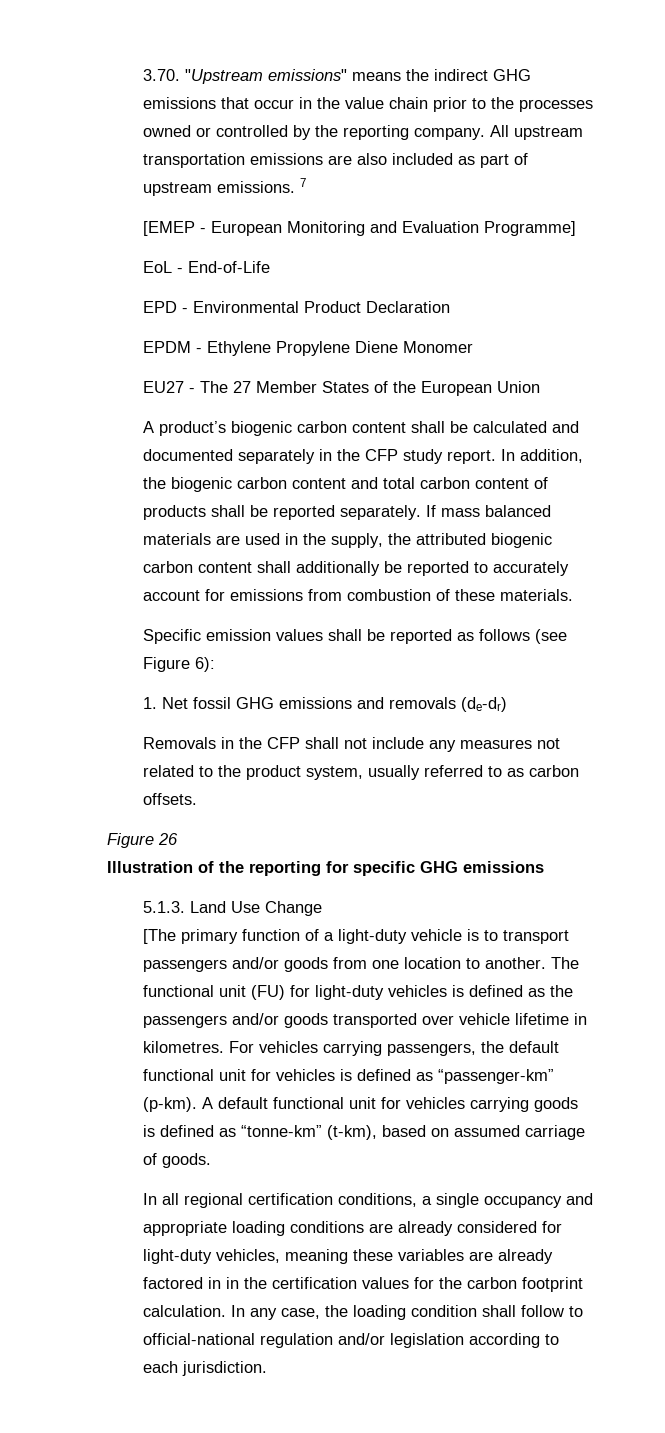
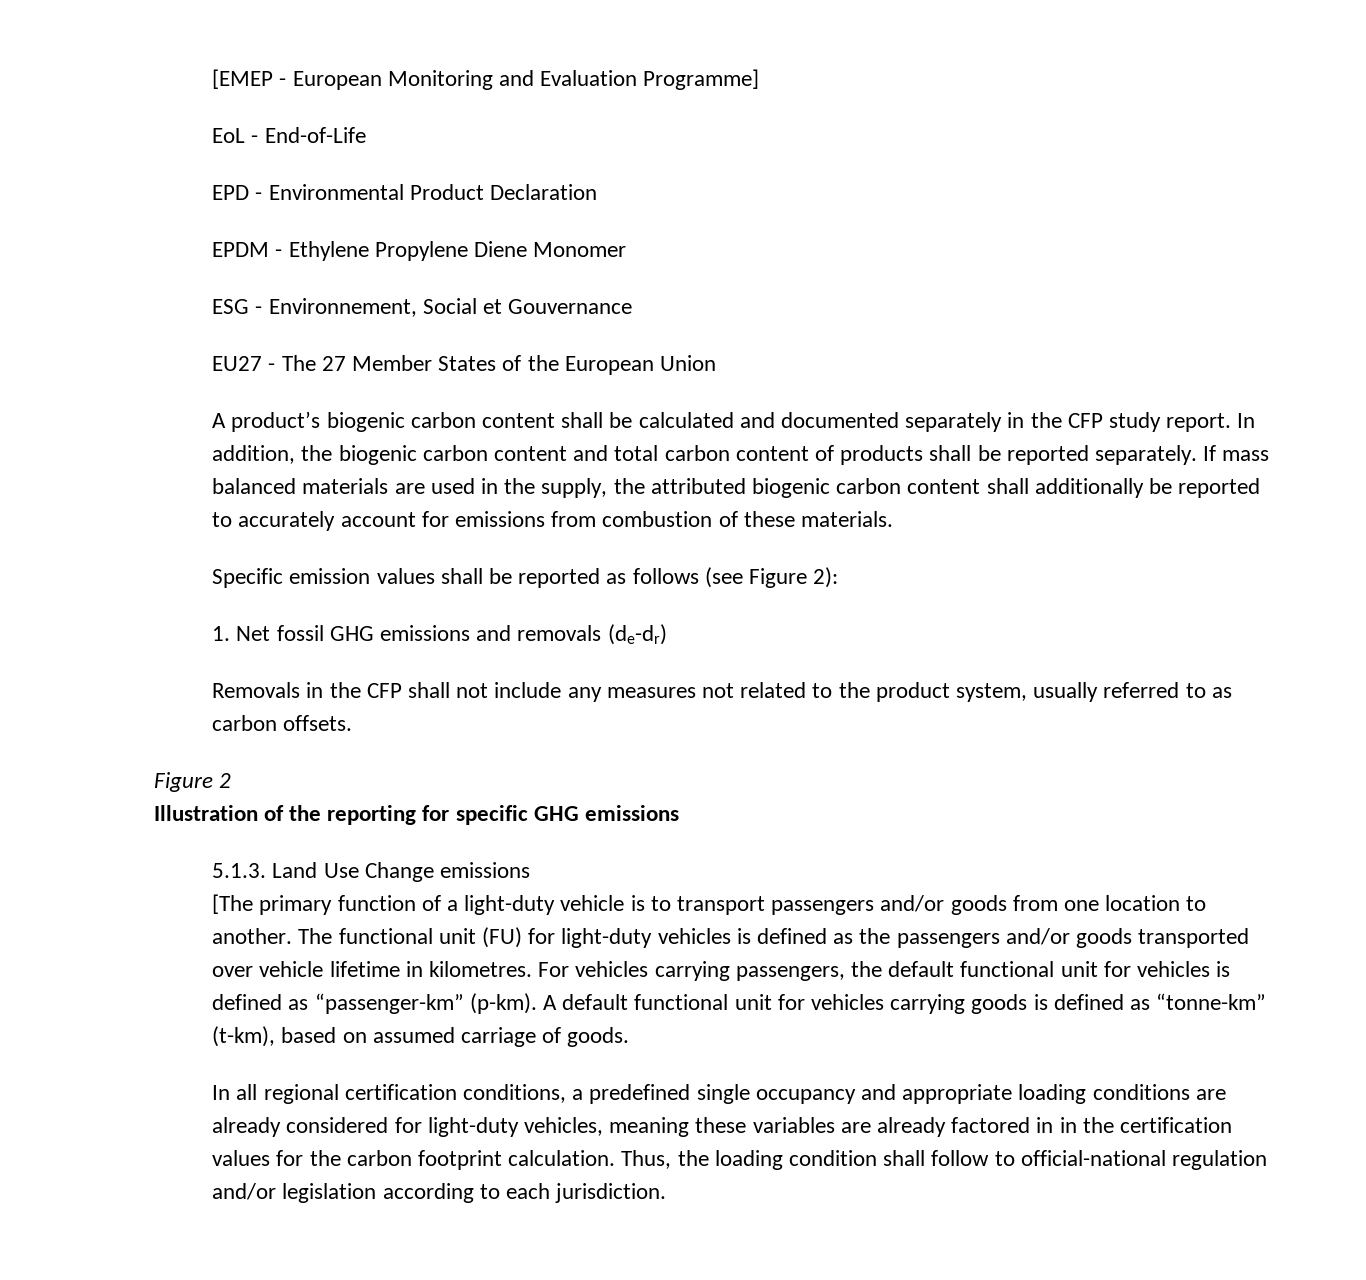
[143,69,532,84] [143,97,594,112] [143,125,584,140] [143,153,529,168] [143,178,307,196] 3.70. "Upstream emissions" means the indirect GHG emissions that occur in the value chain prior to the processes owned or controlled by the reporting company. All upstream transportation emissions are also included as part of upstream emissions. 7 // -> (212, 79) none
(474, 347) none -> [212,298,633,317] // ESG - Environnement, Social et Gouvernance
[195,657,216,672] 6): -> [813,567,839,588] 2):
[157,833,178,845] 26 -> [218,773,231,788] 2
(323, 908) none -> [439,862,530,878] emissions
(433, 1200) none -> [589,1084,691,1104] predefined
[231,1305,321,1320] In any case, -> [621,1150,672,1169] Thus,

